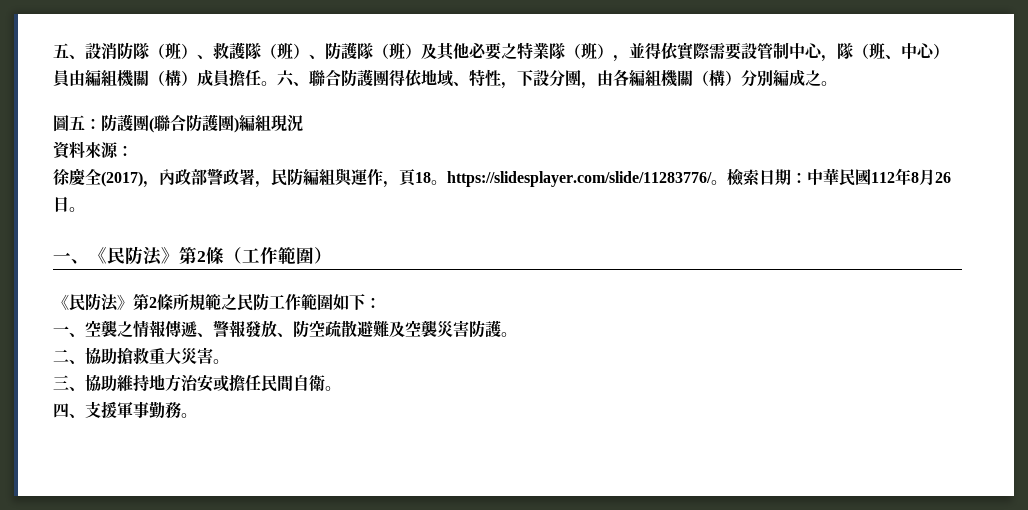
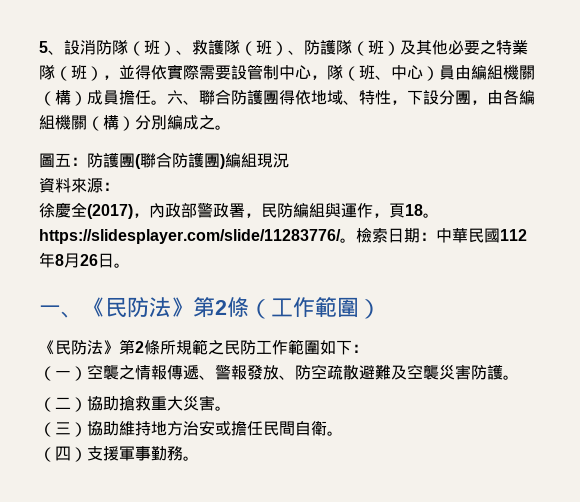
[53,43,69,58] 五 -> [39,41,48,53] 5
[53,326,85,337] 一、 -> [39,366,87,381] （一）
[53,349,85,364] 二、 -> [39,397,87,412] （二）
[53,375,85,391] 三、 -> [39,422,87,437] （三）
[53,403,85,418] 四、 -> [39,446,87,462] （四）

